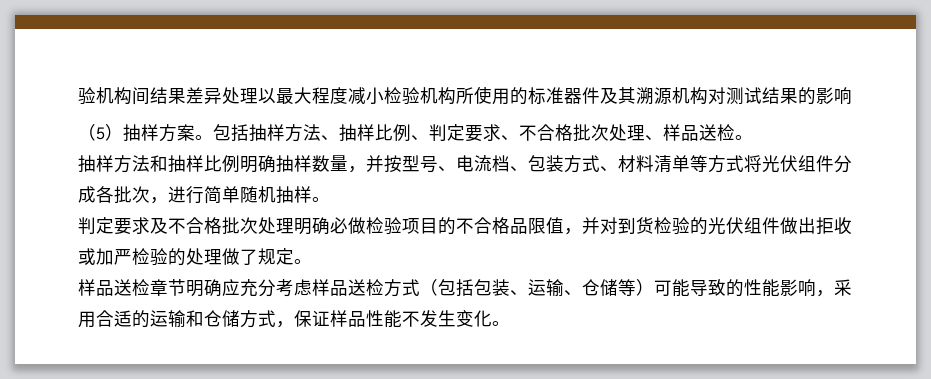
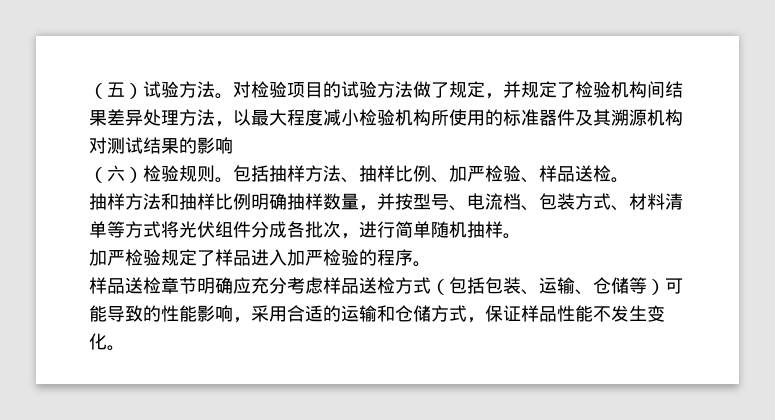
(78, 96) none -> [89,81,593,99] （五）试验方法。对检验项目的试验方法做了规定，并规定了检
(258, 96) none -> [179,109,233,127] 方法，
[96,124,195,142] 5）抽样方案 -> [107,165,215,183] 六）检验规则
[429,124,645,142] 判定要求、不合格批次处理 -> [449,165,521,182] 加严检验
[78,217,852,235] [78,248,294,266] 判定要求及不合格批次处理明确必做检验项目的不合格品限值，并对到货检验的光伏组件做出拒收或加严检验的处理做了规定 -> [89,249,413,266] 加严检验规定了样品进入加严检验的程序

